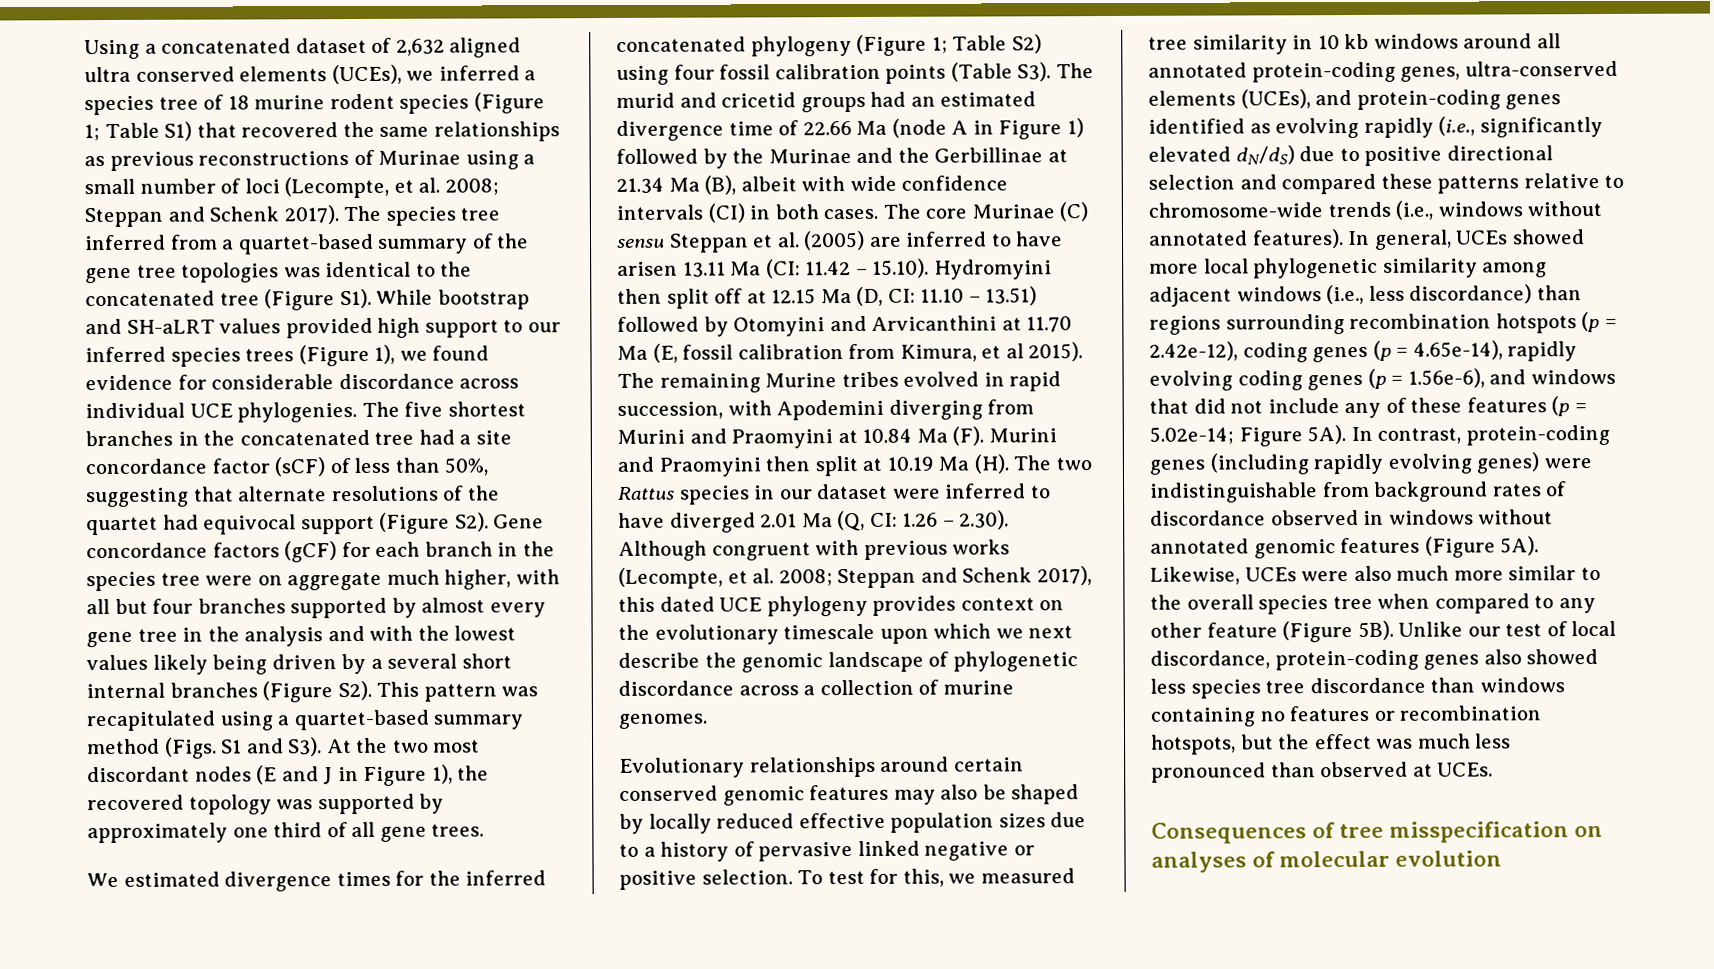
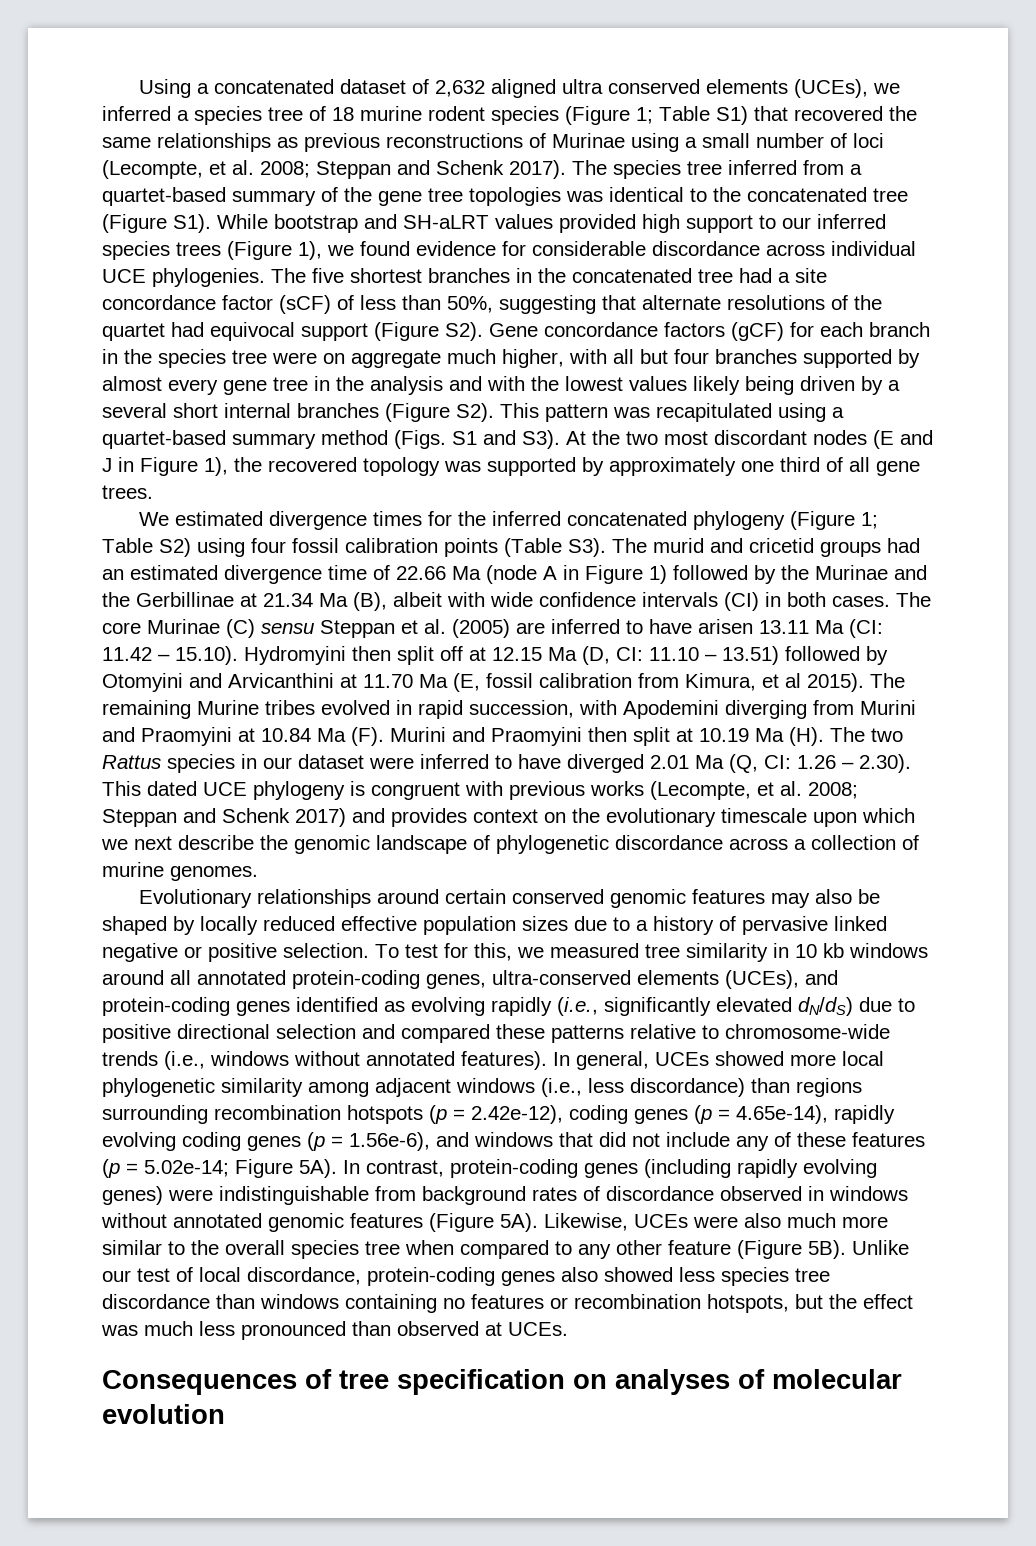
[618,540,707,561] Although -> [102,781,365,800] This dated UCE phylogeny is
[1036,566,1092,586] [618,595,868,617] 2017), this dated UCE phylogeny -> [295,808,385,827] 2017) and
[1389,821,1570,843] misspecification -> [397,1369,565,1395] specification

